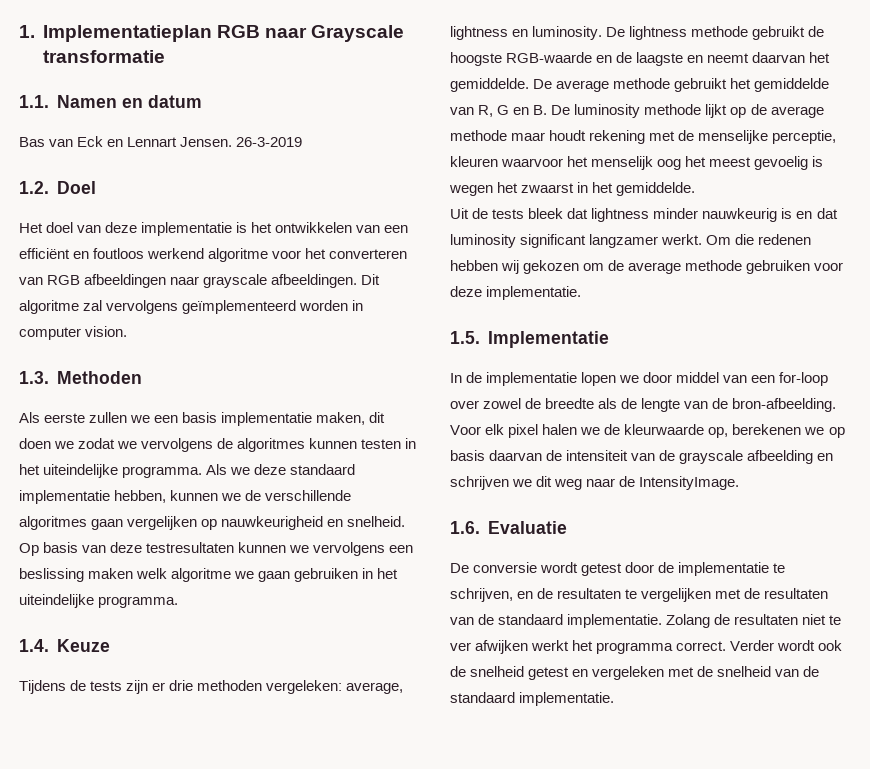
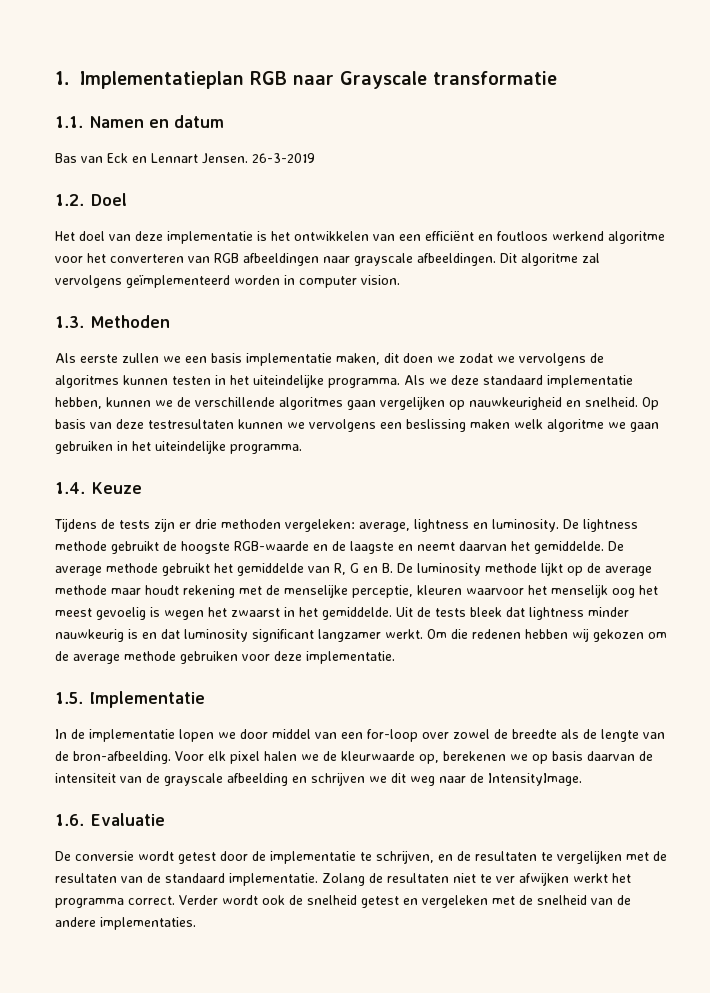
(696, 189) // -> (392, 613) none
[450,692,615,706] standaard implementatie. -> [55,917,196,930] andere implementaties.

